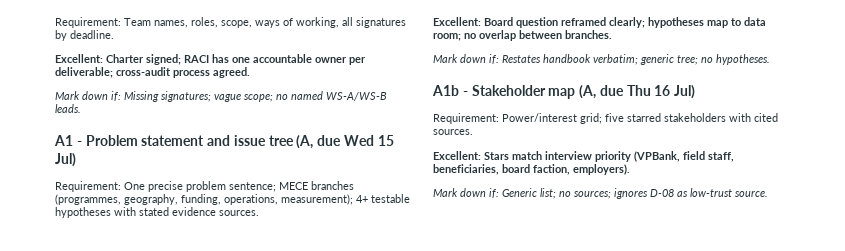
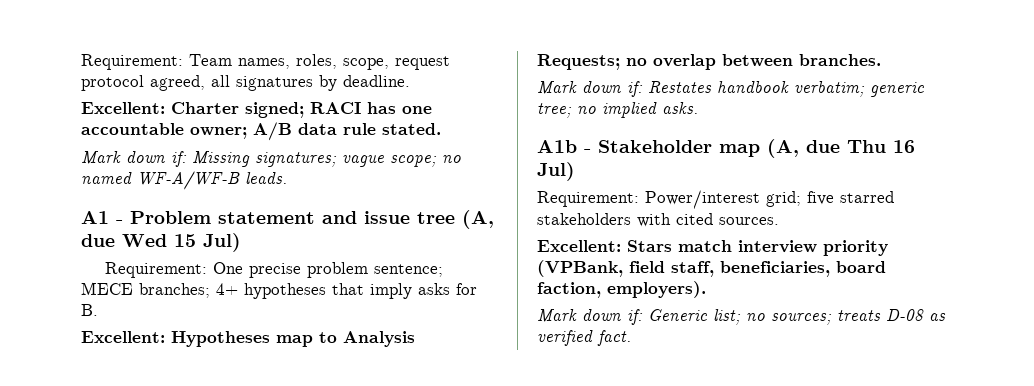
[255,17,339,28] ways of working, -> [395,56,450,70] [81,75,205,91] request protocol agreed,
[315,57,366,65] [55,67,250,78] owner per deliverable; cross-audit process agreed. -> [190,122,441,141] owner; A/B data rule stated.
[326,92,387,101] WS-A/WS-B -> [137,171,240,190] WF-A/WF-B
[311,181,354,190] [55,194,410,205] [55,207,259,218] [433,17,766,28] [433,33,461,41] branches (programmes, geography, funding, operations, measurement); 4+ testable hypotheses with stated evidence sources. // Excellent: Board question reframed clearly; hypotheses map to data room; -> [139,283,477,299] [81,304,98,316] [81,331,415,347] [537,54,620,70] branches; 4+ hypotheses that imply asks for B. // Excellent: Hypotheses map to Analysis Requests;
[716,54,770,65] hypotheses. -> [602,102,698,118] implied asks.
[614,188,648,199] ignores -> [837,310,881,321] treats
[690,188,768,197] low-trust source. -> [537,330,631,346] verified fact.

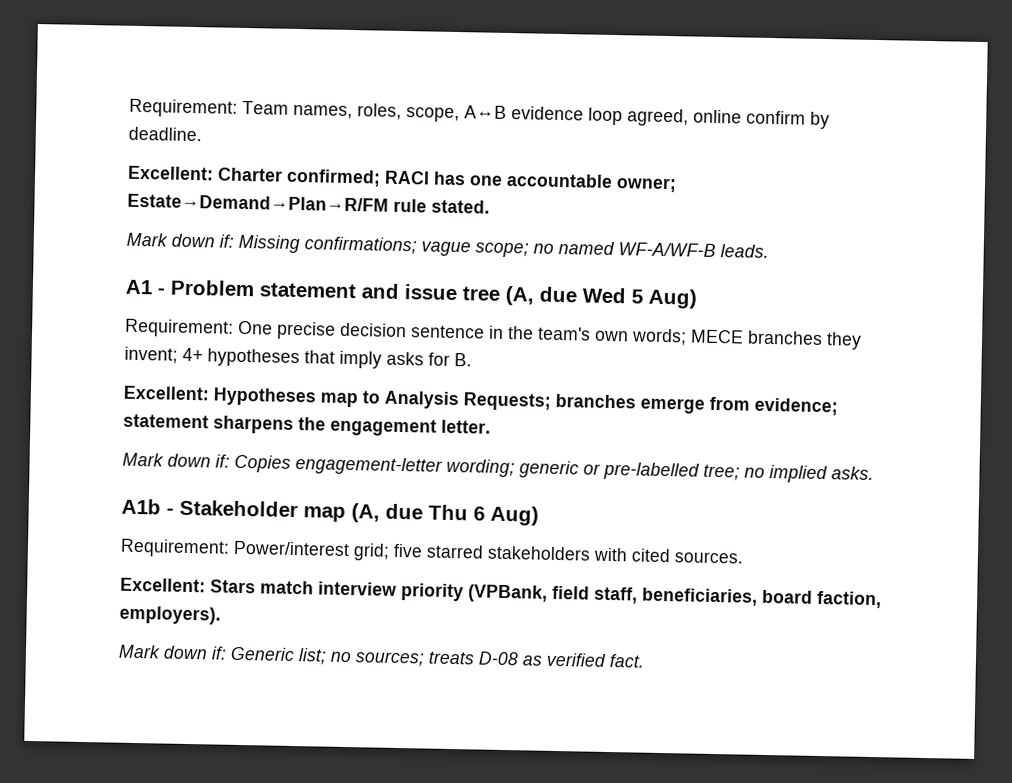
[395,56,450,70] [81,75,313,91] request protocol agreed, all signatures -> [464,105,806,127] A↔B evidence loop agreed, online confirm
[245,102,304,118] signed; -> [286,168,381,187] confirmed;
[253,122,337,141] A/B data -> [127,193,389,212] Estate→Demand→Plan→R/FM
[255,152,337,167] signatures; -> [304,236,417,255] confirmations;
[174,233,241,252] 15 Jul) -> [631,288,697,309] 5 Aug)
[306,262,443,278] [81,282,210,298] problem sentence; MECE branches; -> [340,322,862,350] [124,346,178,364] decision sentence in the team's own words; MECE branches they invent;
[626,54,881,70] [537,81,924,97] no overlap between branches. // Mark down if: Restates handbook verbatim; generic -> [555,393,838,416] [123,413,491,437] [122,452,700,481] branches emerge from evidence; statement sharpens the engagement letter. // Mark down if: Copies engagement-letter wording; generic or pre-labelled
[893,140,915,153] [537,162,575,181] 16 Jul) -> [473,505,539,526] 6 Aug)

